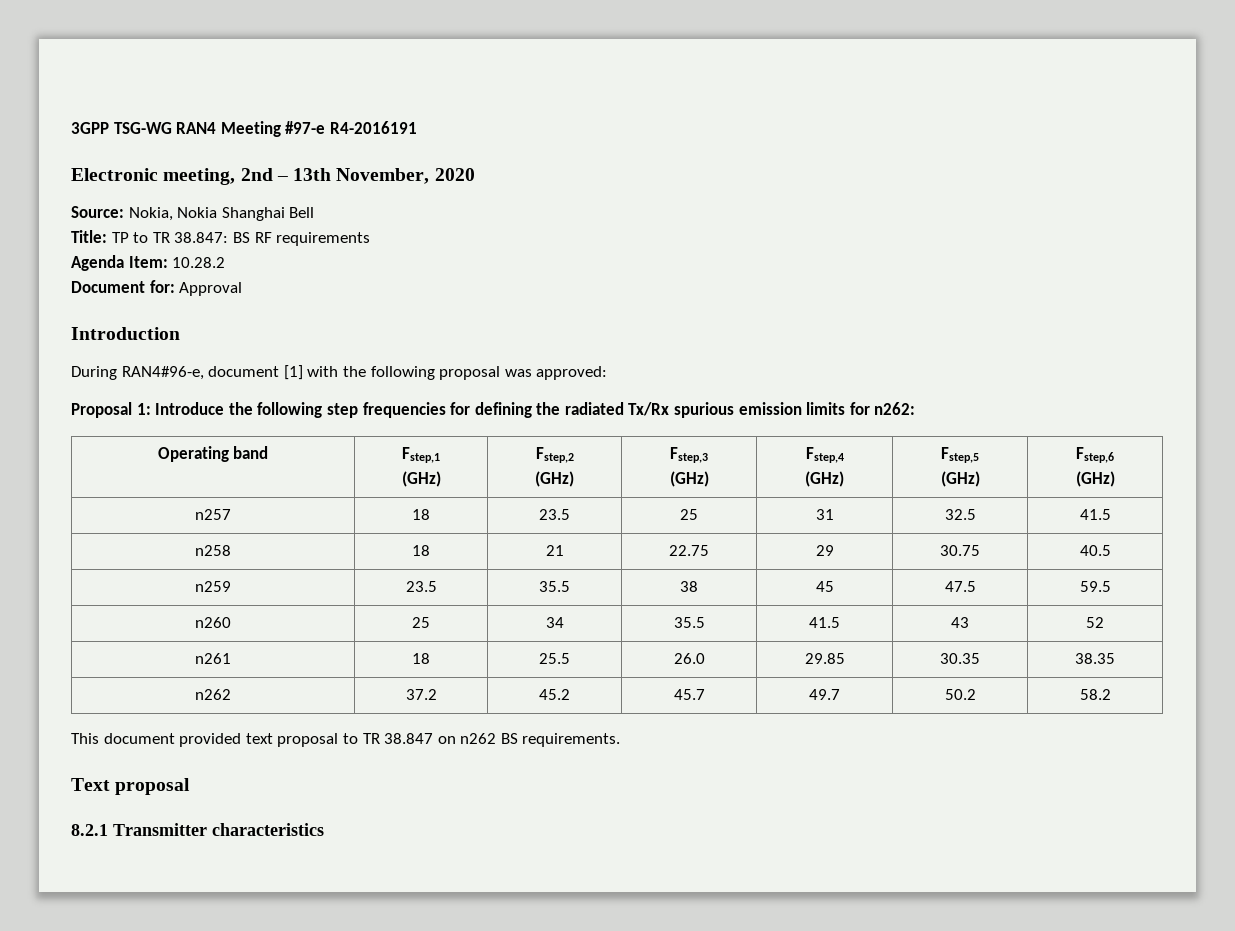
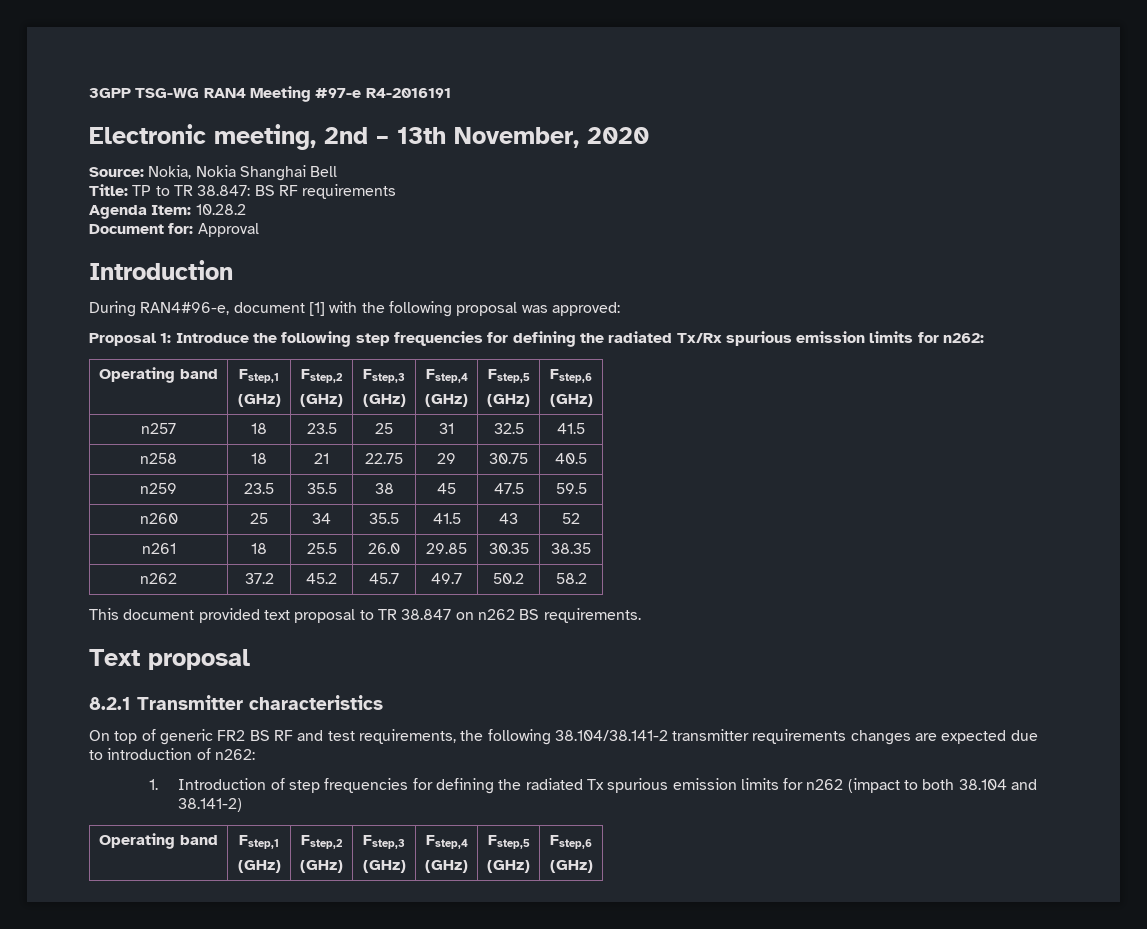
(324, 829) none -> [89,729,1038,745] [89,748,255,760] [148,778,1038,794] [178,798,243,812] [99,833,218,849] [239,835,279,849] [237,860,281,873] [301,835,343,849] [300,860,343,873] [363,835,405,849] [362,860,406,873] [425,835,468,849] [425,860,468,873] [487,835,530,849] [487,860,530,873] [550,835,592,849] [549,860,593,873] // On top of generic FR2 BS RF and test requirements, the following 38.104/38.141-2 transmitter requirements changes are expected due to introduction of n262: // 1. Introduction of step frequencies for defining the radiated Tx spurious emission limits for n262 (impact to both 38.104 and 38.141-2) // Operating band | Fstep,1 // (GHz) | Fstep,2 // (GHz) | Fstep,3 // (GHz) | Fstep,4 // (GHz) | Fstep,5 // (GHz) | Fstep,6 // (GHz)

